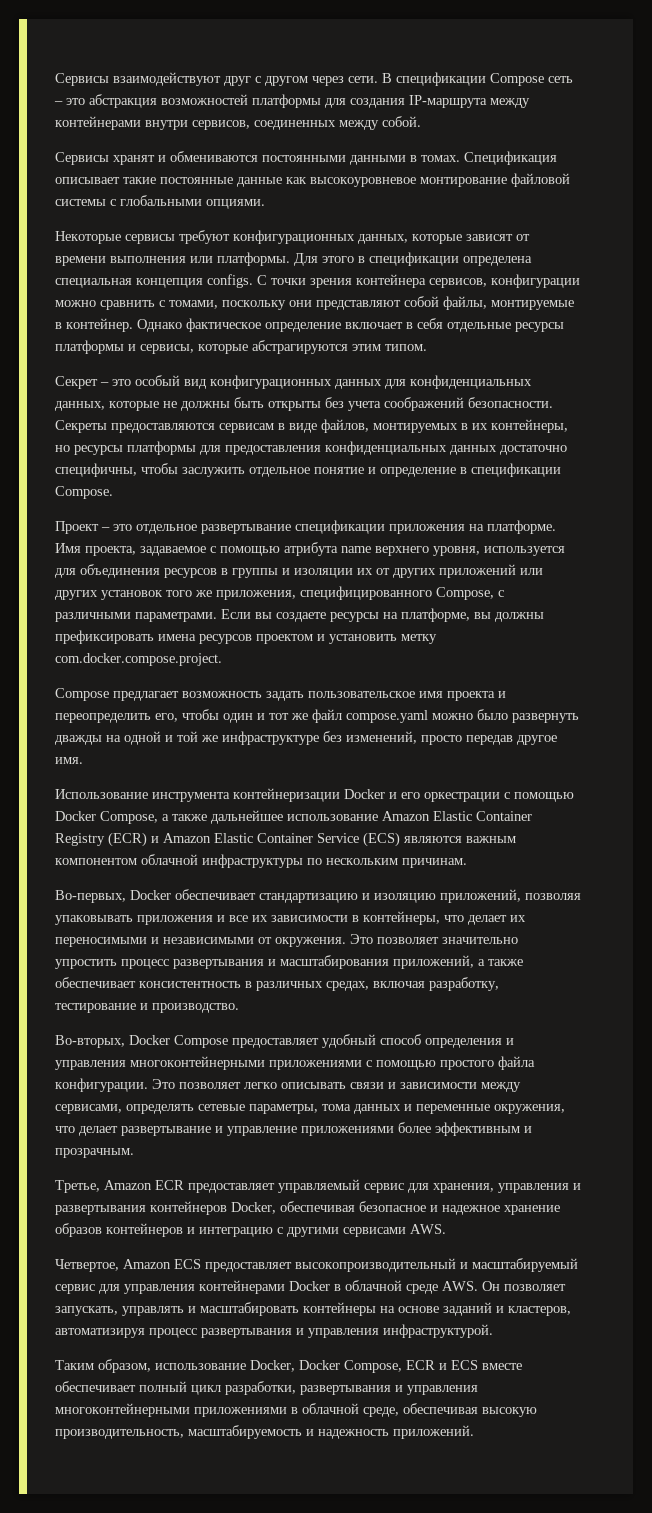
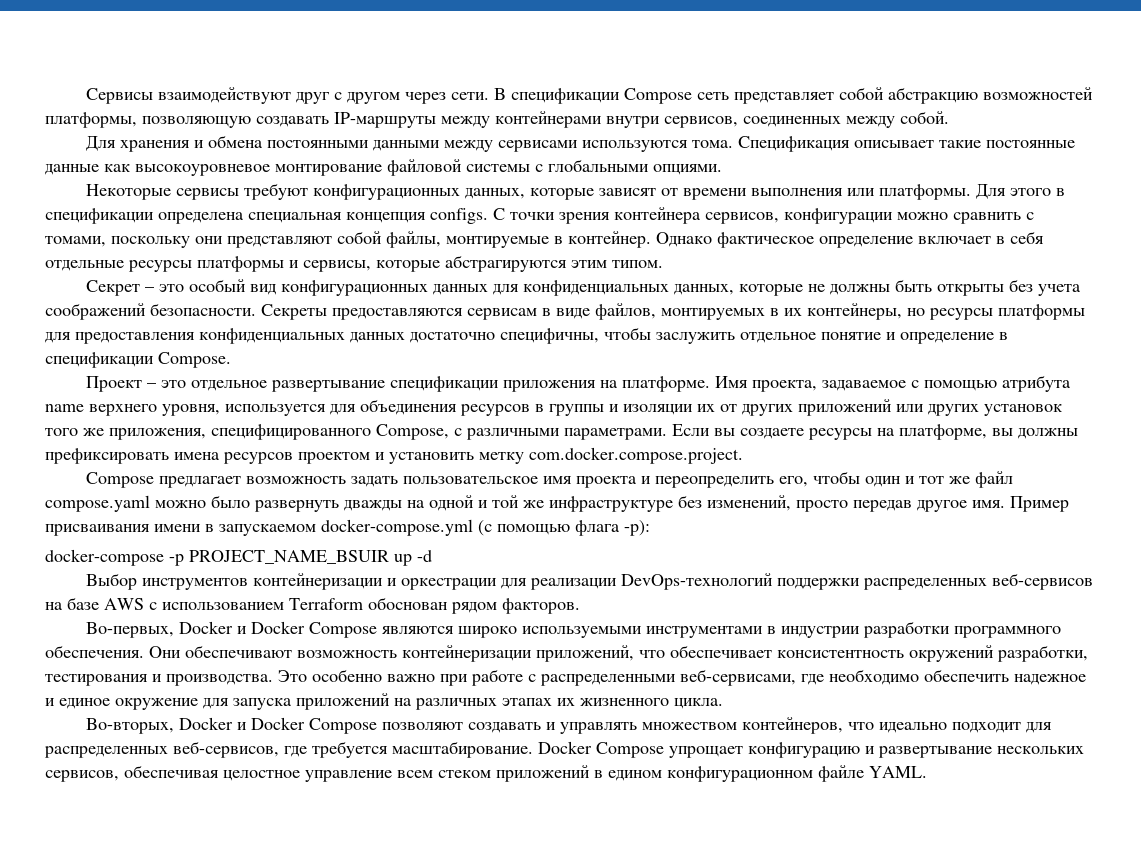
[54,94,487,108] – это абстракция возможностей платформы для создания IP-маршрута -> [733,87,1093,104] [45,112,436,128] представляет собой абстракцию возможностей платформы, позволяющую создавать IP-маршруты
[55,151,460,165] Сервисы хранят и обмениваются постоянными данными в томах. -> [85,135,733,152] Для хранения и обмена постоянными данными между сервисами используются тома.
[55,788,574,802] [55,810,532,824] [55,832,516,847] [55,854,467,868] [55,889,581,903] [55,911,526,925] [55,934,518,947] [55,955,523,969] [55,977,499,991] [55,1003,239,1013] [55,1034,514,1048] [55,1056,535,1070] [55,1078,521,1092] [55,1104,565,1114] [55,1122,532,1136] [55,1148,134,1158] [55,1179,581,1193] [55,1201,560,1215] [55,1223,446,1237] [55,1258,578,1272] [55,1280,566,1294] [55,1302,571,1316] [55,1324,493,1338] [55,1359,522,1373] [55,1381,478,1395] [55,1403,537,1417] [55,1425,474,1439] // Использование инструмента контейнеризации Docker и его оркестрации с помощью Docker Compose, а также дальнейшее использование Amazon Elastic Container Registry (ECR) и Amazon Elastic Container Service (ECS) являются важным компонентом облачной инфраструктуры по нескольким причинам. // Во-первых, Docker обеспечивает стандартизацию и изоляцию приложений, позволяя упаковывать приложения и все их зависимости в контейнеры, что делает их переносимыми и независимыми от окружения. Это позволяет значительно упростить процесс развертывания и масштабирования приложений, а также обеспечивает консистентность в различных средах, включая разработку, тестирование и производство. // Во-вторых, Docker Compose предоставляет удобный способ определения и управления многоконтейнерными приложениями с помощью простого файла конфигурации. Это позволяет легко описывать связи и зависимости между сервисами, определять сетевые параметры, тома данных и переменные окружения, что делает развертывание и управление приложениями более эффективным и прозрачным. // Третье, Amazon ECR предоставляет управляемый сервис для хранения, управления и развертывания контейнеров Docker, обеспечивая безопасное и надежное хранение образов контейнеров и интеграцию с другими сервисами AWS. // Четвертое, Amazon ECS предоставляет высокопроизводительный и масштабируемый сервис для управления контейнерами Docker в облачной среде AWS. Он позволяет запускать, управлять и масштабировать контейнеры на основе заданий и кластеров, автоматизируя процесс развертывания и управления инфраструктурой. // Таким образом, использование Docker, Docker Compose, ECR и ECS вместе обеспечивает полный цикл разработки, развертывания и управления многоконтейнерными приложениями в облачной среде, обеспечивая высокую производительность, масштабируемость и надежность приложений. -> [1010,496,1069,512] [45,519,650,536] [45,549,432,566] [85,573,1093,590] [45,597,580,614] [85,621,1061,638] [45,645,1088,662] [45,669,1086,686] [45,693,723,710] [85,717,1052,734] [44,741,1084,758] [45,765,927,782] Пример присваивания имени в запускаемом docker-compose.yml (с помощью флага -p): // docker-compose -p PROJECT_NAME_BSUIR up -d // Выбор инструментов контейнеризации и оркестрации для реализации DevOps-технологий поддержки распределенных веб-сервисов на базе AWS с использованием Terraform обоснован рядом факторов. // Во-первых, Docker и Docker Compose являются широко используемыми инструментами в индустрии разработки программного обеспечения. Они обеспечивают возможность контейнеризации приложений, что обеспечивает консистентность окружений разработки, тестирования и производства. Это особенно важно при работе с распределенными веб-сервисами, где необходимо обеспечить надежное и единое окружение для запуска приложений на различных этапах их жизненного цикла. // Во-вторых, Docker и Docker Compose позволяют создавать и управлять множеством контейнеров, что идеально подходит для распределенных веб-сервисов, где требуется масштабирование. Docker Compose упрощает конфигурацию и развертывание нескольких сервисов, обеспечивая целостное управление всем стеком приложений в едином конфигурационном файле YAML.

